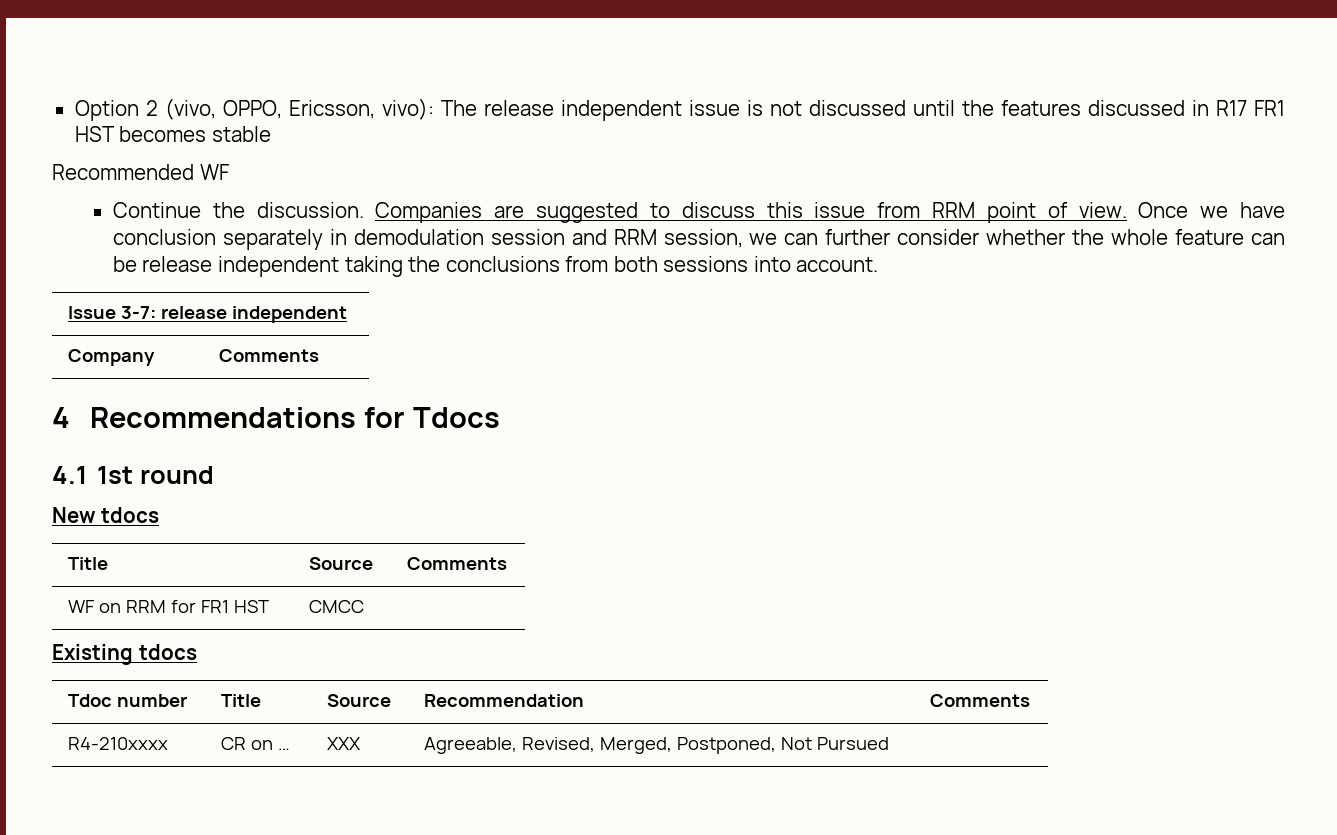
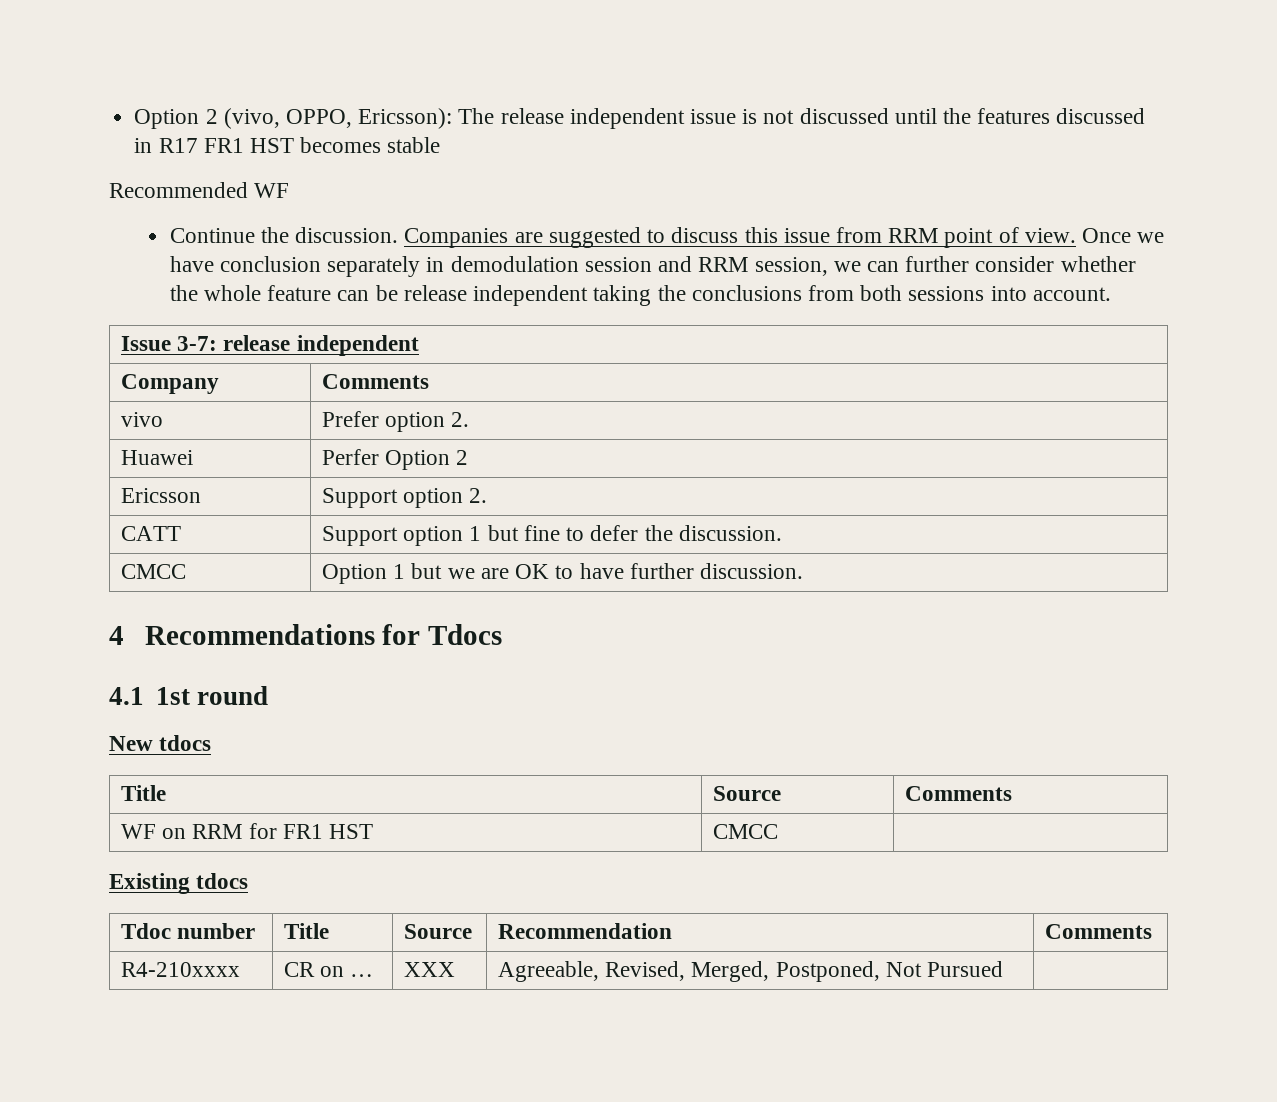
[288,98,434,120] Ericsson, vivo): -> [358,108,453,129] Ericsson):
(320, 355) none -> [121,412,164,427] [322,411,470,432] [121,450,194,465] [322,449,469,470] [121,488,202,503] [322,488,488,508] [121,526,182,541] [322,525,782,546] [121,564,187,579] [322,563,803,584] // vivo | Prefer option 2. // Huawei | Perfer Option 2 // Ericsson | Support option 2. // CATT | Support option 1 but fine to defer the discussion. // CMCC | Option 1 but we are OK to have further discussion.

